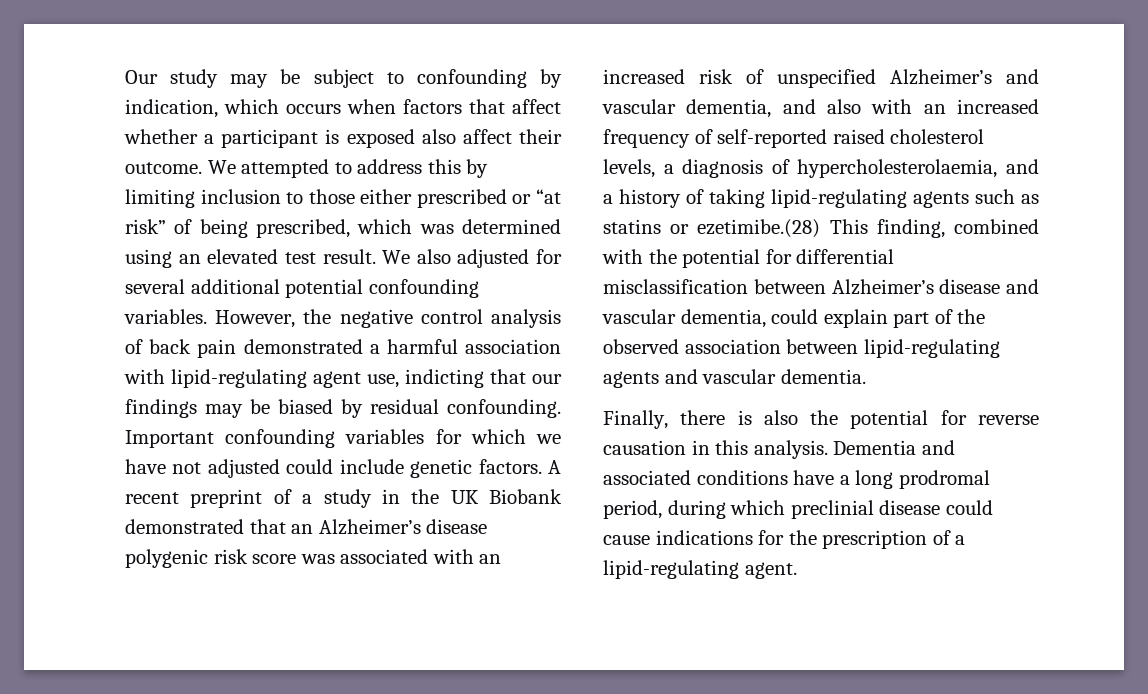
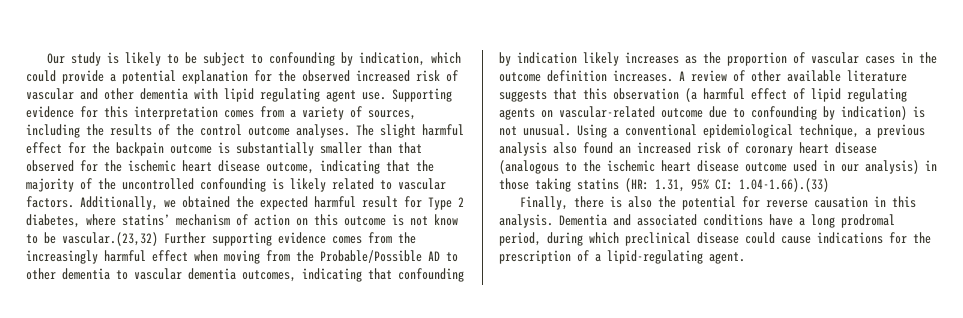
[230,74,269,88] may -> [106,52,179,66] is likely to
[286,99,561,114] [124,129,562,148] [125,159,489,178] [125,189,561,208] [125,219,561,238] [125,249,562,268] [125,279,479,298] [124,309,561,328] [125,339,561,358] [124,369,562,388] [125,399,561,418] [125,429,561,448] [125,459,561,478] [125,489,562,508] [125,519,488,535] [125,549,502,568] [603,69,1039,88] [602,99,1039,118] [603,129,985,148] [603,159,1039,178] [603,189,1039,208] [603,219,1039,238] [602,249,895,268] [603,279,1039,295] [602,309,986,328] [603,339,1000,358] [603,369,866,388] occurs when factors that affect whether a participant is exposed also affect their outcome. We attempted to address this by limiting inclusion to those either prescribed or “at risk” of being prescribed, which was determined using an elevated test result. We also adjusted for several additional potential confounding variables. However, the negative control analysis of back pain demonstrated a harmful association with lipid-regulating agent use, indicting that our findings may be biased by residual confounding. Important confounding variables for which we have not adjusted could include genetic factors. A recent preprint of a study in the UK Biobank demonstrated that an Alzheimer’s disease polygenic risk score was associated with an increased risk of unspecified Alzheimer’s and vascular dementia, and also with an increased frequency of self-reported raised cholesterol levels, a diagnosis of hypercholesterolaemia, and a history of taking lipid-regulating agents such as statins or ezetimibe.(28) This finding, combined with the potential for differential misclassification between Alzheimer’s disease and vascular dementia, could explain part of the observed association between lipid-regulating agents and vascular dementia. -> [26,70,458,84] [26,88,452,102] [26,106,416,120] [26,124,464,138] [26,142,422,156] [26,160,434,174] [26,178,446,192] [26,196,464,210] [26,214,458,228] [26,232,416,246] [26,250,458,264] [26,268,464,282] [499,52,937,66] [499,70,907,82] [499,88,907,102] [499,106,925,120] [499,124,925,138] [499,142,877,156] [499,160,937,174] [499,178,829,192] could provide a potential explanation for the observed increased risk of vascular and other dementia with lipid regulating agent use. Supporting evidence for this interpretation comes from a variety of sources, including the results of the control outcome analyses. The slight harmful effect for the backpain outcome is substantially smaller than that observed for the ischemic heart disease outcome, indicating that the majority of the uncontrolled confounding is likely related to vascular factors. Additionally, we obtained the expected harmful result for Type 2 diabetes, where statins’ mechanism of action on this outcome is not know to be vascular.(23,32) Further supporting evidence comes from the increasingly harmful effect when moving from the Probable/Possible AD to other dementia to vascular dementia outcomes, indicating that confounding by indication likely increases as the proportion of vascular cases in the outcome definition increases. A review of other available literature suggests that this observation (a harmful effect of lipid regulating agents on vascular-related outcome due to confounding by indication) is not unusual. Using a conventional epidemiological technique, a previous analysis also found an increased risk of coronary heart disease (analogous to the ischemic heart disease outcome used in our analysis) in those taking statins (HR: 1.31, 95% CI: 1.04-1.66).(33)
[790,500,874,519] preclinial -> [625,232,691,246] preclinical

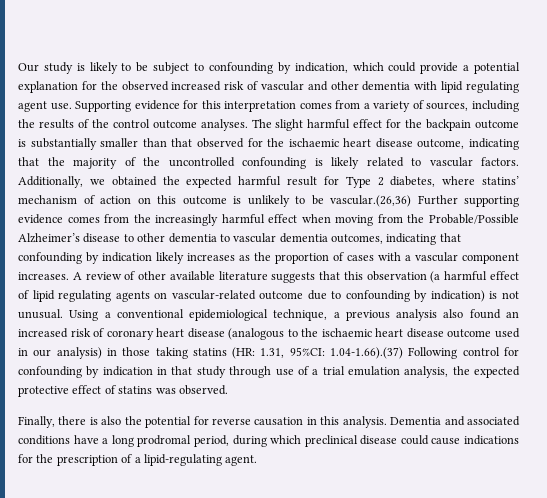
[128,160,176,172] ischemic -> [288,138,339,147] ischaemic
[410,214,458,226] [26,232,158,246] not know to be vascular.(23,32) -> [247,195,411,207] unlikely to be vascular.(26,36)
[428,251,440,261] AD -> [18,233,121,243] Alzheimer’s disease
[811,52,937,64] [499,70,607,82] vascular cases in the outcome definition -> [347,252,519,264] cases with a vascular component
[607,160,655,172] ischemic -> [321,328,372,337] ischaemic
[691,178,829,192] 95% CI: 1.04-1.66).(33) -> [289,347,520,359] [18,366,520,378] [18,385,228,397] 95%CI: 1.04-1.66).(37) Following control for confounding by indication in that study through use of a trial emulation analysis, the expected protective effect of statins was observed.

